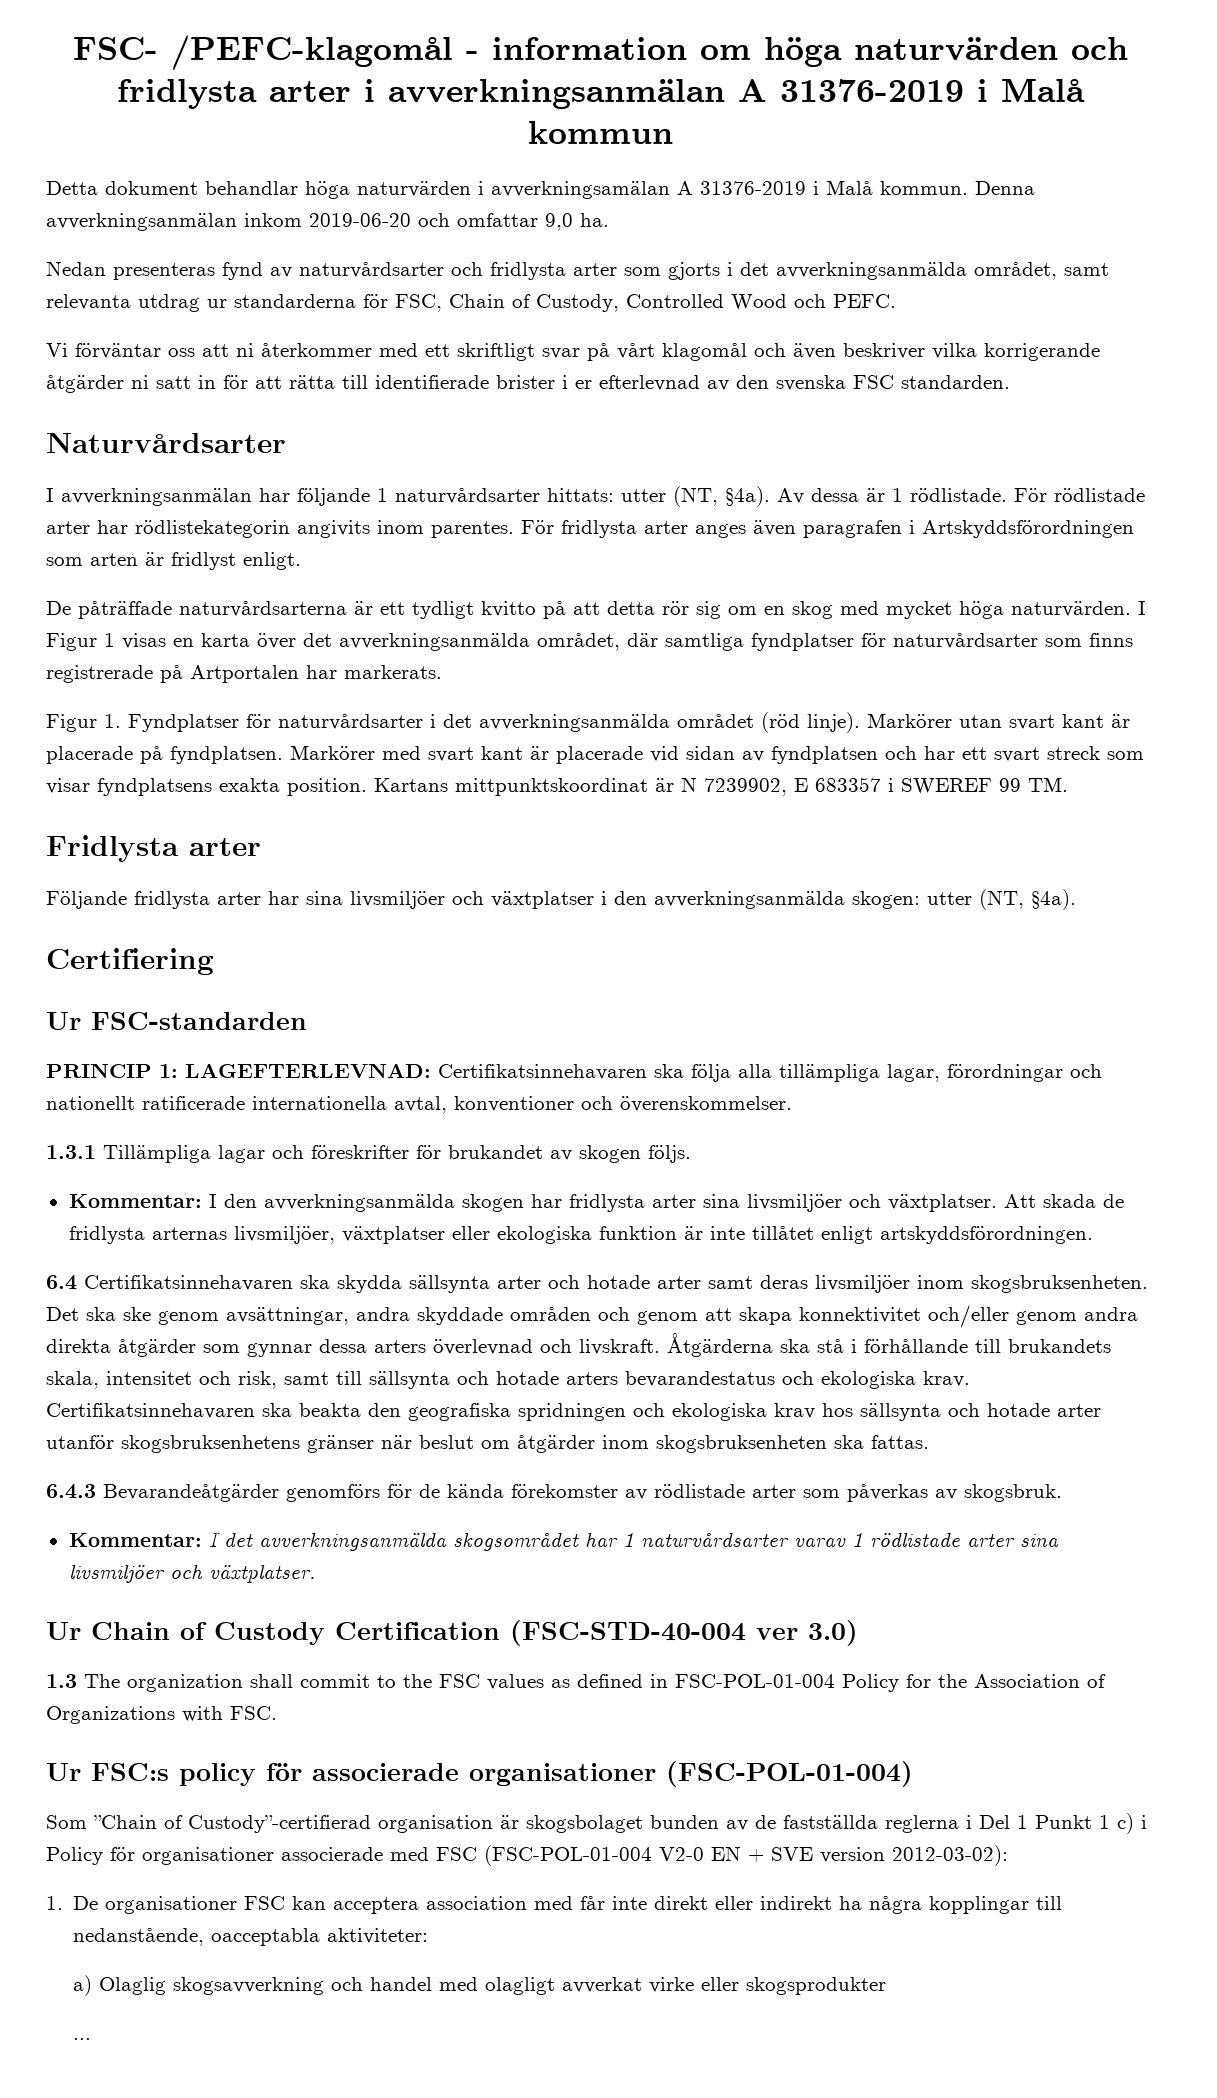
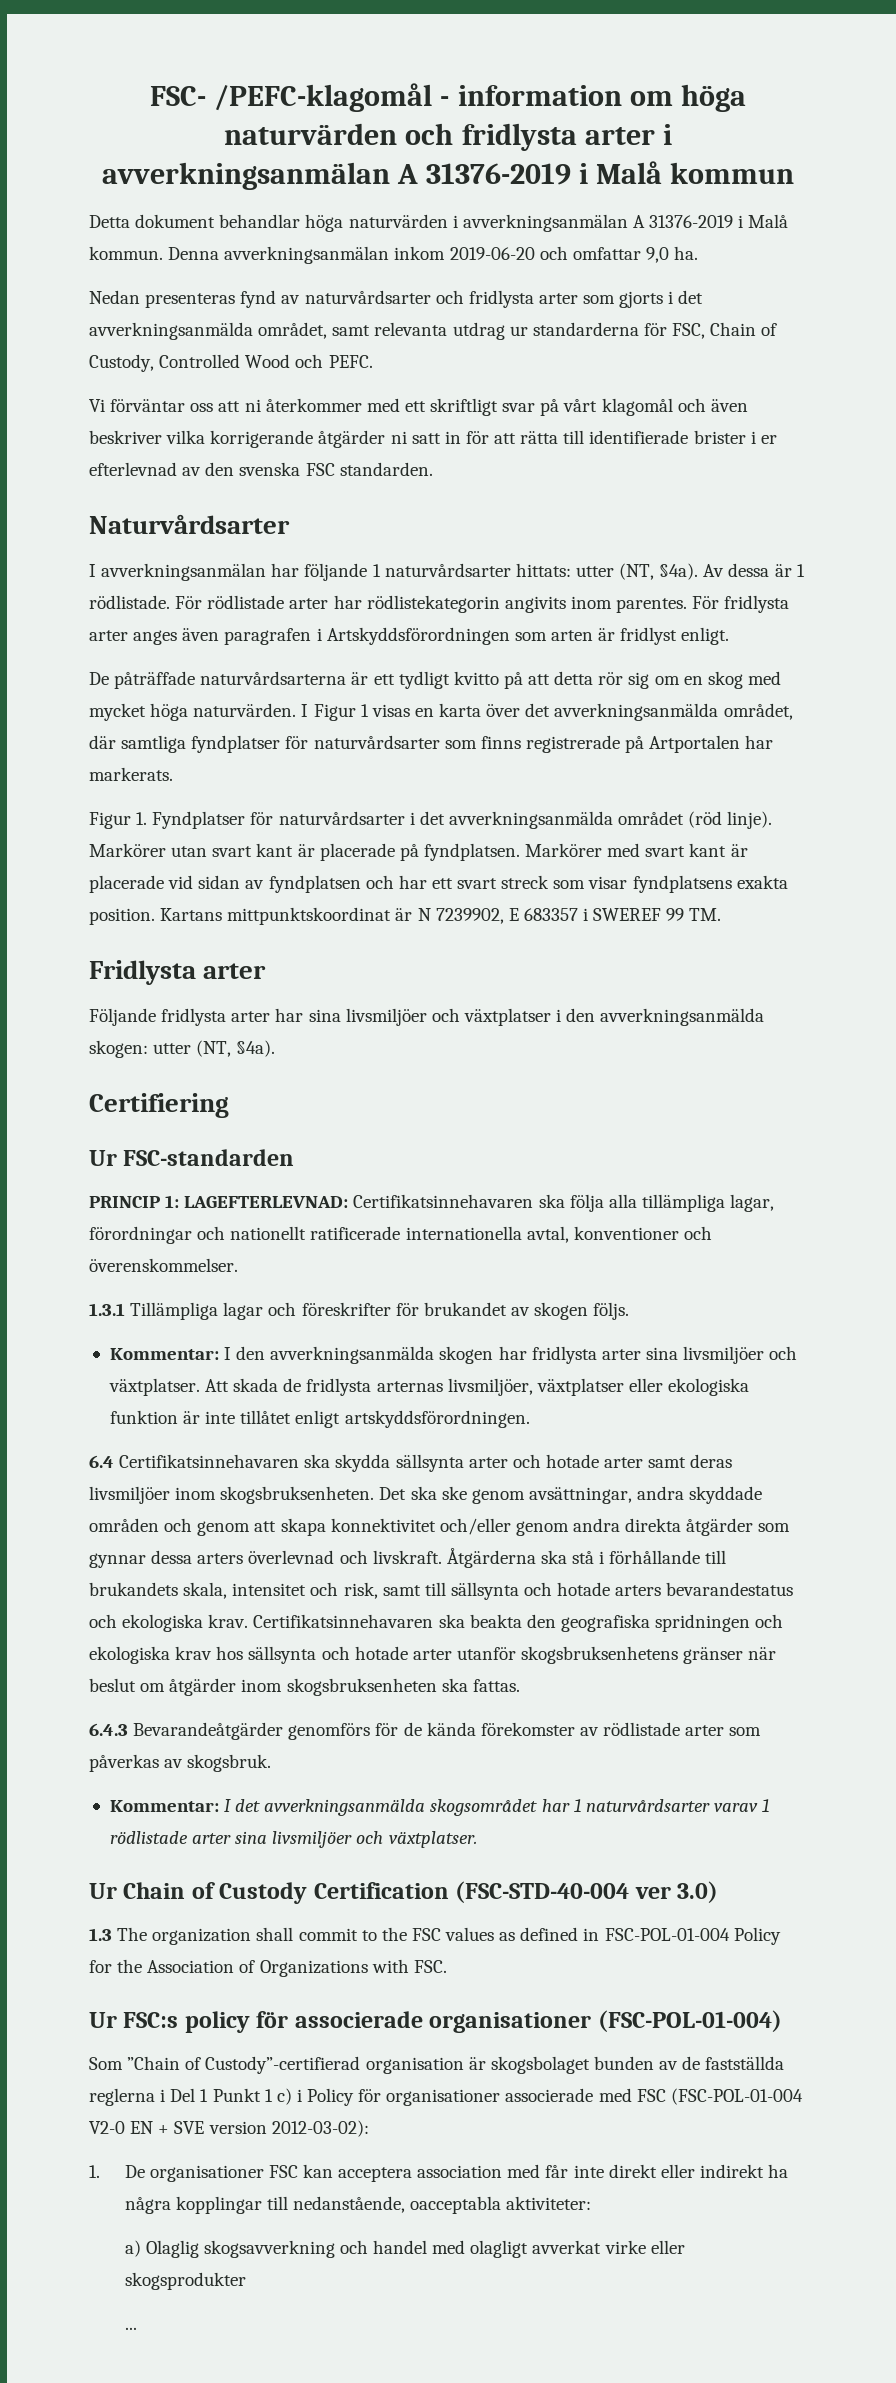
[491,181,670,199] avverkningsamälan -> [462,214,628,232] avverkningsanmälan

